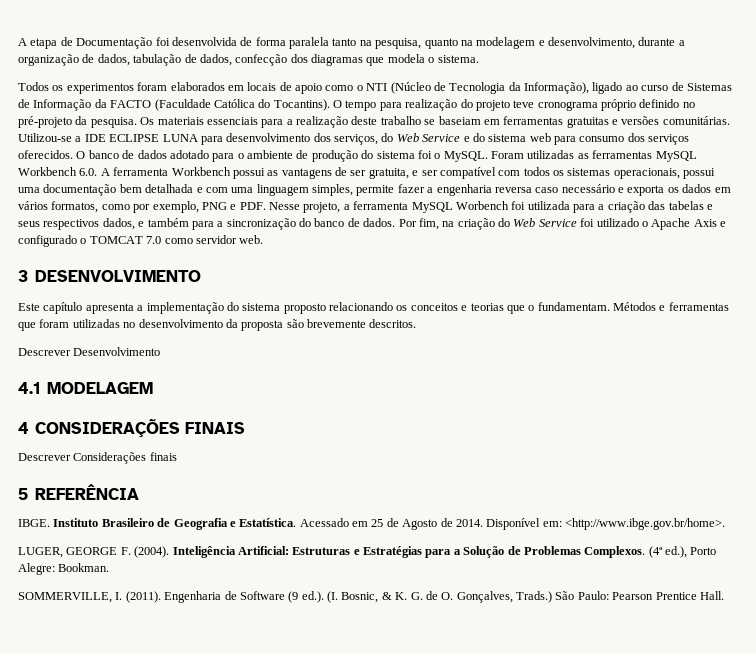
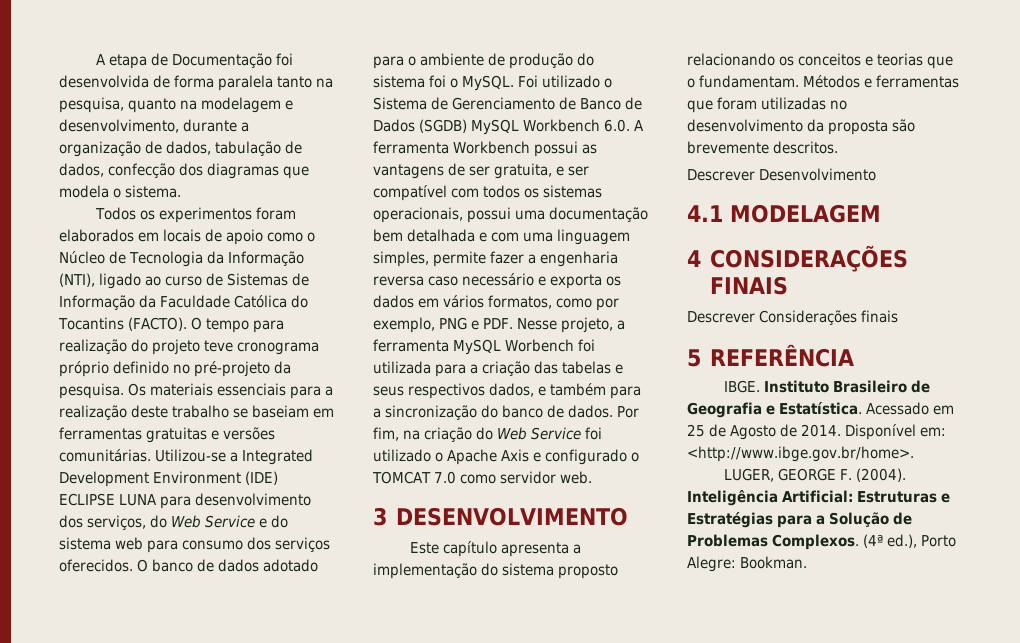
[366,82,431,94] NTI (Núcleo -> [59,251,105,264] Núcleo
[524,82,589,94] Informação), -> [227,251,304,266] [59,273,95,287] Informação (NTI),
[110,99,330,111] FACTO (Faculdade Católica do Tocantins). -> [160,295,308,308] [58,317,187,331] Faculdade Católica do Tocantins (FACTO).
[84,134,106,142] IDE -> [242,449,313,465] [59,471,278,487] Integrated Development Environment (IDE)
[491,150,653,159] Foram utilizadas as ferramentas -> [518,75,612,88] [373,97,642,110] [373,119,467,133] Foi utilizado o Sistema de Gerenciamento de Banco de Dados (SGDB)
[18,591,724,603] // SOMMERVILLE, I. (2011). Engenharia de Software (9 ed.). (I. Bosnic, & K. G. de O. Gonçalves, Trads.) São Paulo: Pearson Prentice Hall. -> (807, 562) none

